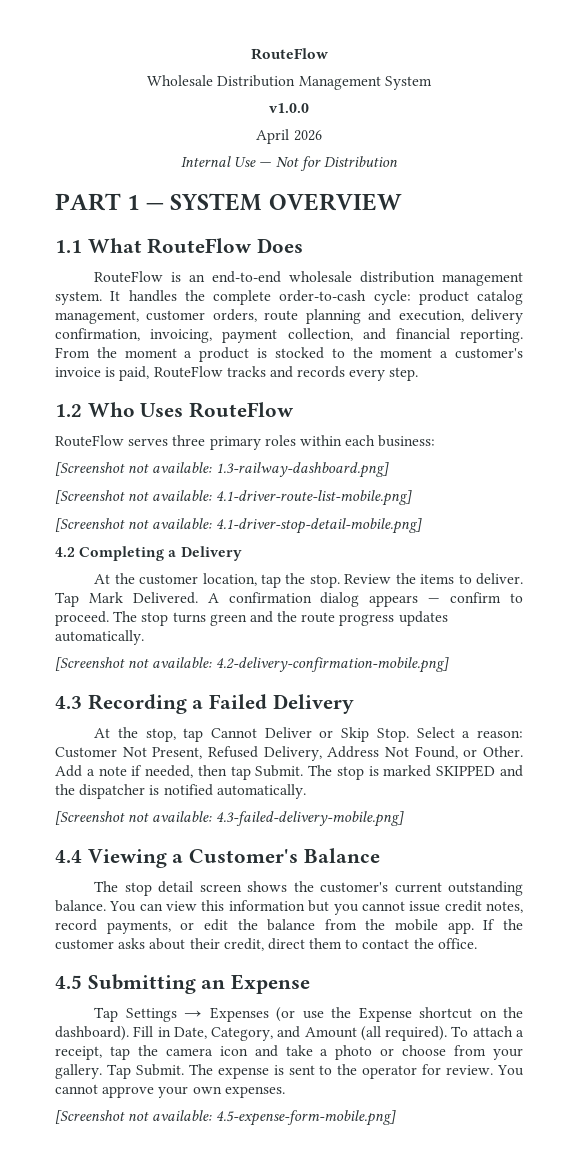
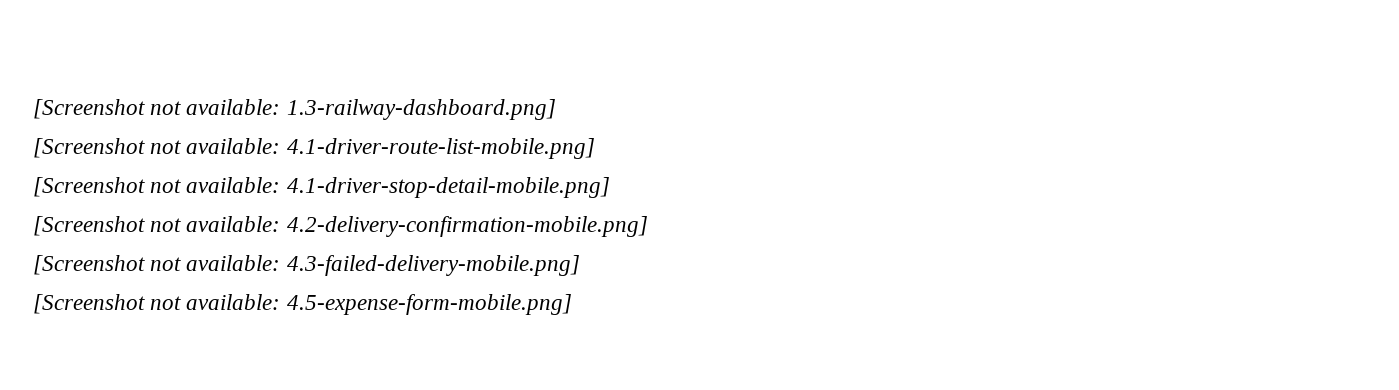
[250,48,328,60] [147,75,432,90] [269,103,309,113] [256,129,322,144] [181,156,398,171] [55,193,402,211] [55,238,304,254] [94,271,523,286] [55,290,523,305] [55,309,523,324] [55,328,523,343] [55,347,523,362] [55,366,419,381] [55,402,295,418] [55,435,436,450] RouteFlow // Wholesale Distribution Management System // v1.0.0 // April 2026 // Internal Use — Not for Distribution // PART 1 — SYSTEM OVERVIEW // 1.1 What RouteFlow Does // RouteFlow is an end-to-end wholesale distribution management system. It handles the complete order-to-cash cycle: product catalog management, customer orders, route planning and execution, delivery confirmation, invoicing, payment collection, and financial reporting. From the moment a product is stocked to the moment a customer's invoice is paid, RouteFlow tracks and records every step. // 1.2 Who Uses RouteFlow // RouteFlow serves three primary roles within each business: // -> (33, 109) none
[55,546,242,561] [94,573,523,588] [55,592,524,607] [55,611,448,626] [55,630,144,645] [55,657,449,673] [55,694,354,714] [94,727,524,742] [55,746,523,761] [55,765,523,780] [55,784,306,799] [55,811,404,827] [55,848,380,868] [94,881,523,896] [55,900,523,915] [55,919,523,934] [55,938,477,951] [55,974,311,994] [94,1007,523,1022] [55,1026,524,1041] [55,1045,523,1060] [55,1064,524,1079] [55,1084,285,1098] 4.2 Completing a Delivery // At the customer location, tap the stop. Review the items to deliver. Tap Mark Delivered. A confirmation dialog appears — confirm to proceed. The stop turns green and the route progress updates automatically. // [Screenshot not available: 4.2-delivery-confirmation-mobile.png] // 4.3 Recording a Failed Delivery // At the stop, tap Cannot Deliver or Skip Stop. Select a reason: Customer Not Present, Refused Delivery, Address Not Found, or Other. Add a note if needed, then tap Submit. The stop is marked SKIPPED and the dispatcher is notified automatically. // [Screenshot not available: 4.3-failed-delivery-mobile.png] // 4.4 Viewing a Customer's Balance // The stop detail screen shows the customer's current outstanding balance. You can view this information but you cannot issue credit notes, record payments, or edit the balance from the mobile app. If the customer asks about their credit, direct them to contact the office. // 4.5 Submitting an Expense // Tap Settings → Expenses (or use the Expense shortcut on the dashboard). Fill in Date, Category, and Amount (all required). To attach a receipt, tap the camera icon and take a photo or choose from your gallery. Tap Submit. The expense is sent to the operator for review. You cannot approve your own expenses. -> [33,216,648,237] [33,255,580,276] [Screenshot not available: 4.2-delivery-confirmation-mobile.png] // [Screenshot not available: 4.3-failed-delivery-mobile.png]

